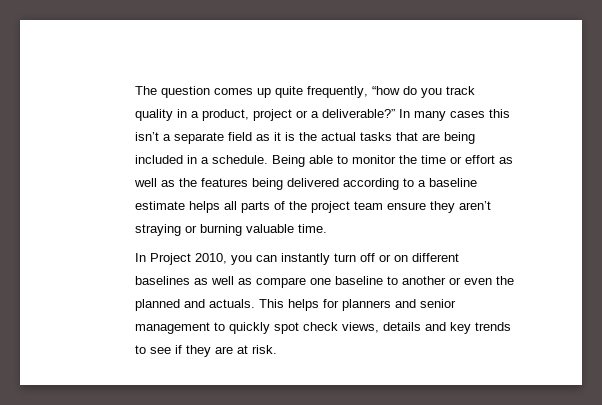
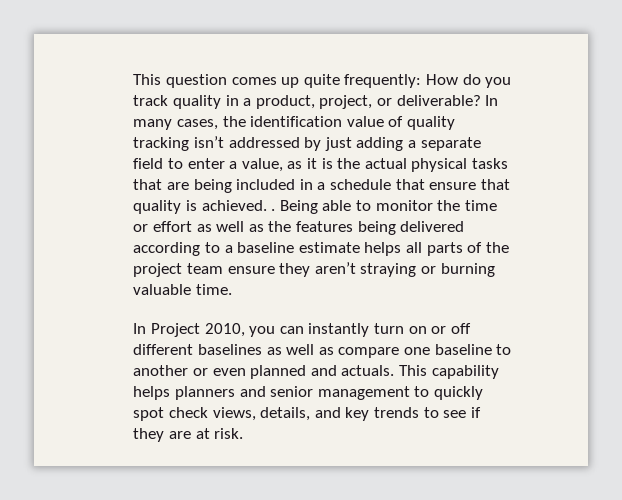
[135,86,158,95] The -> [133,74,162,85] This
[307,86,401,98] frequently, “how -> [344,74,459,88] frequently: How
[253,109,511,121] [135,132,253,144] project or a deliverable?” In many cases this isn’t a separate field -> [319,95,499,109] [133,116,456,130] [133,136,481,151] [133,158,283,172] project, or deliverable? In many cases, the identification value of quality tracking isn’t addressed by just adding a separate field to enter a value,
(357, 136) none -> [411,158,468,172] physical
[212,155,269,164] schedule. -> [330,179,510,190] [133,200,276,214] schedule that ensure that quality is achieved. .
[360,253,409,262] off or on -> [408,323,471,334] on or off
[496,276,515,285] the -> (246, 372) none
[288,299,340,311] helps for -> [431,365,499,379] [133,386,171,400] capability helps
[383,322,422,331] details -> [260,407,311,421] details,

